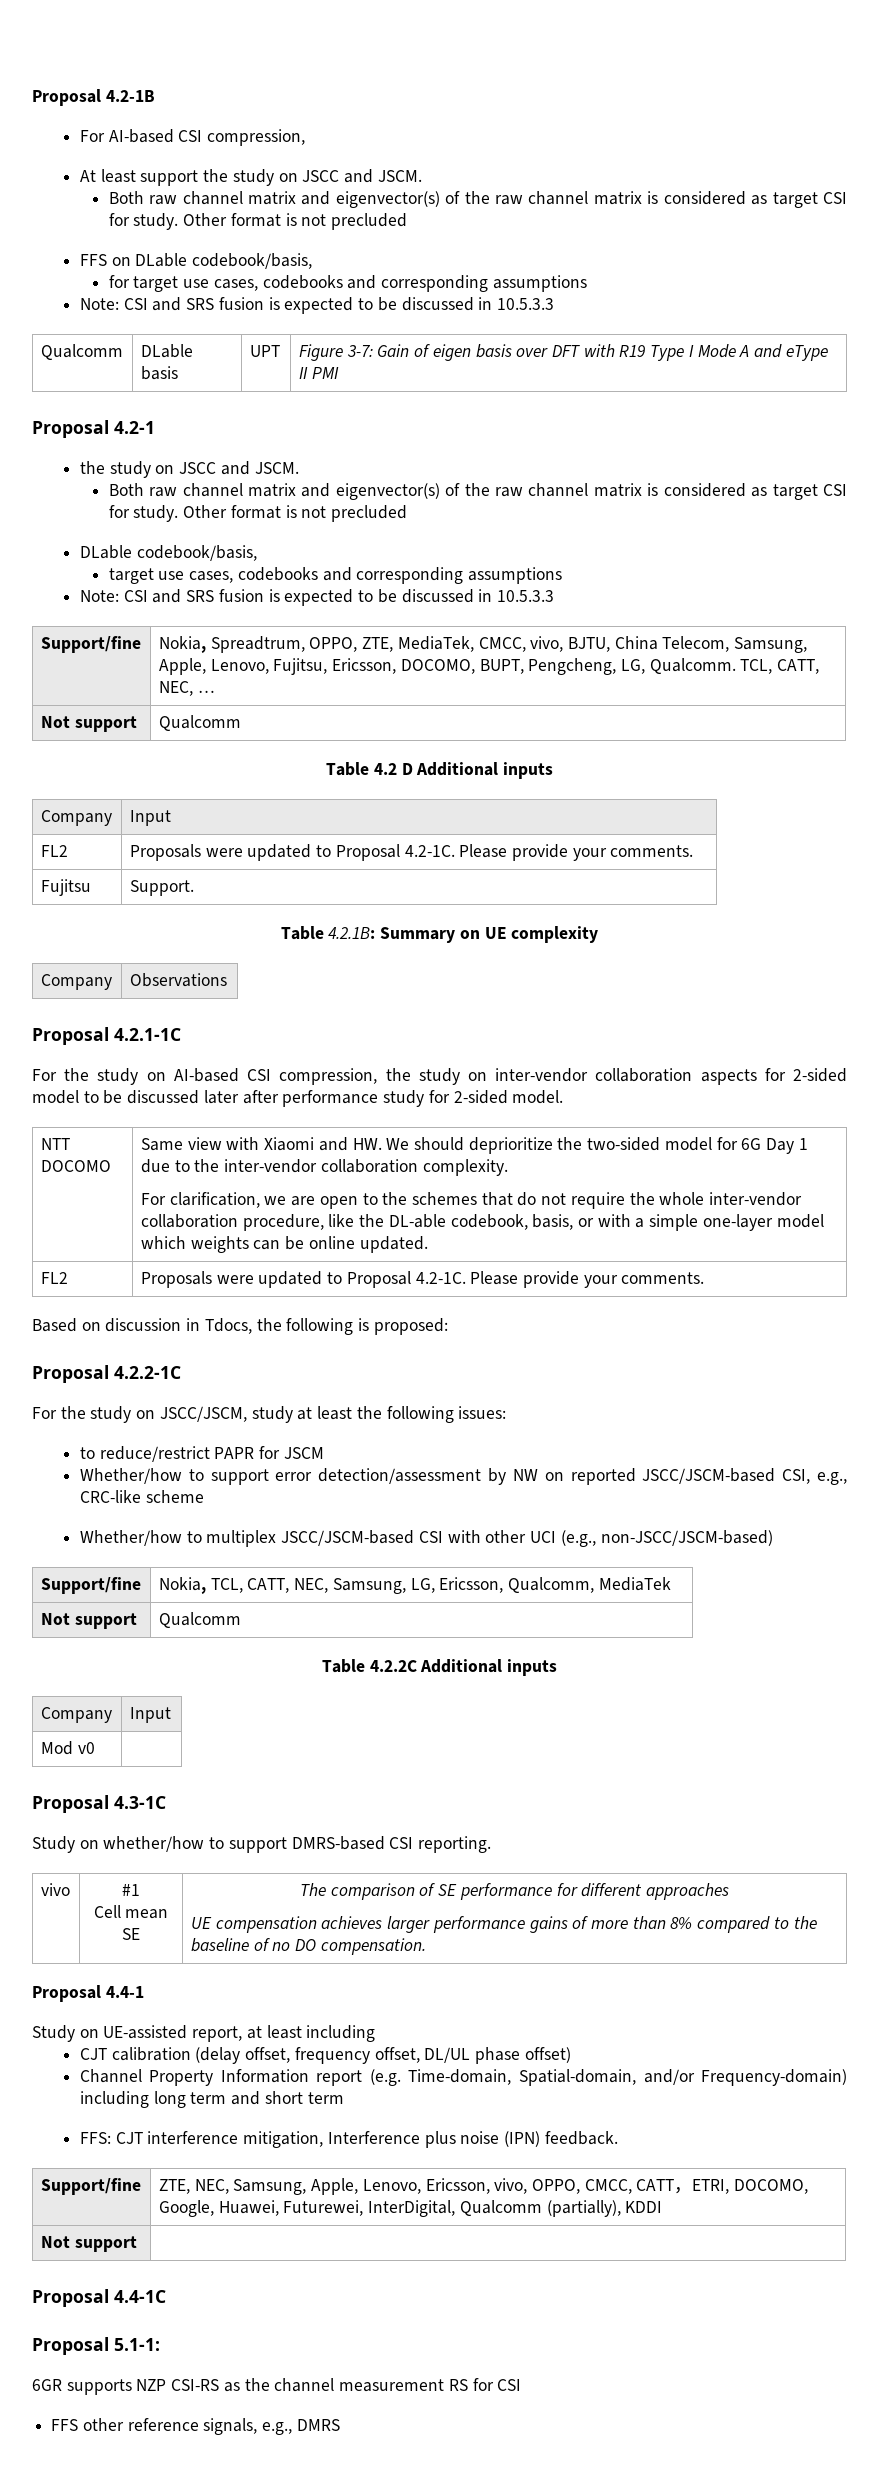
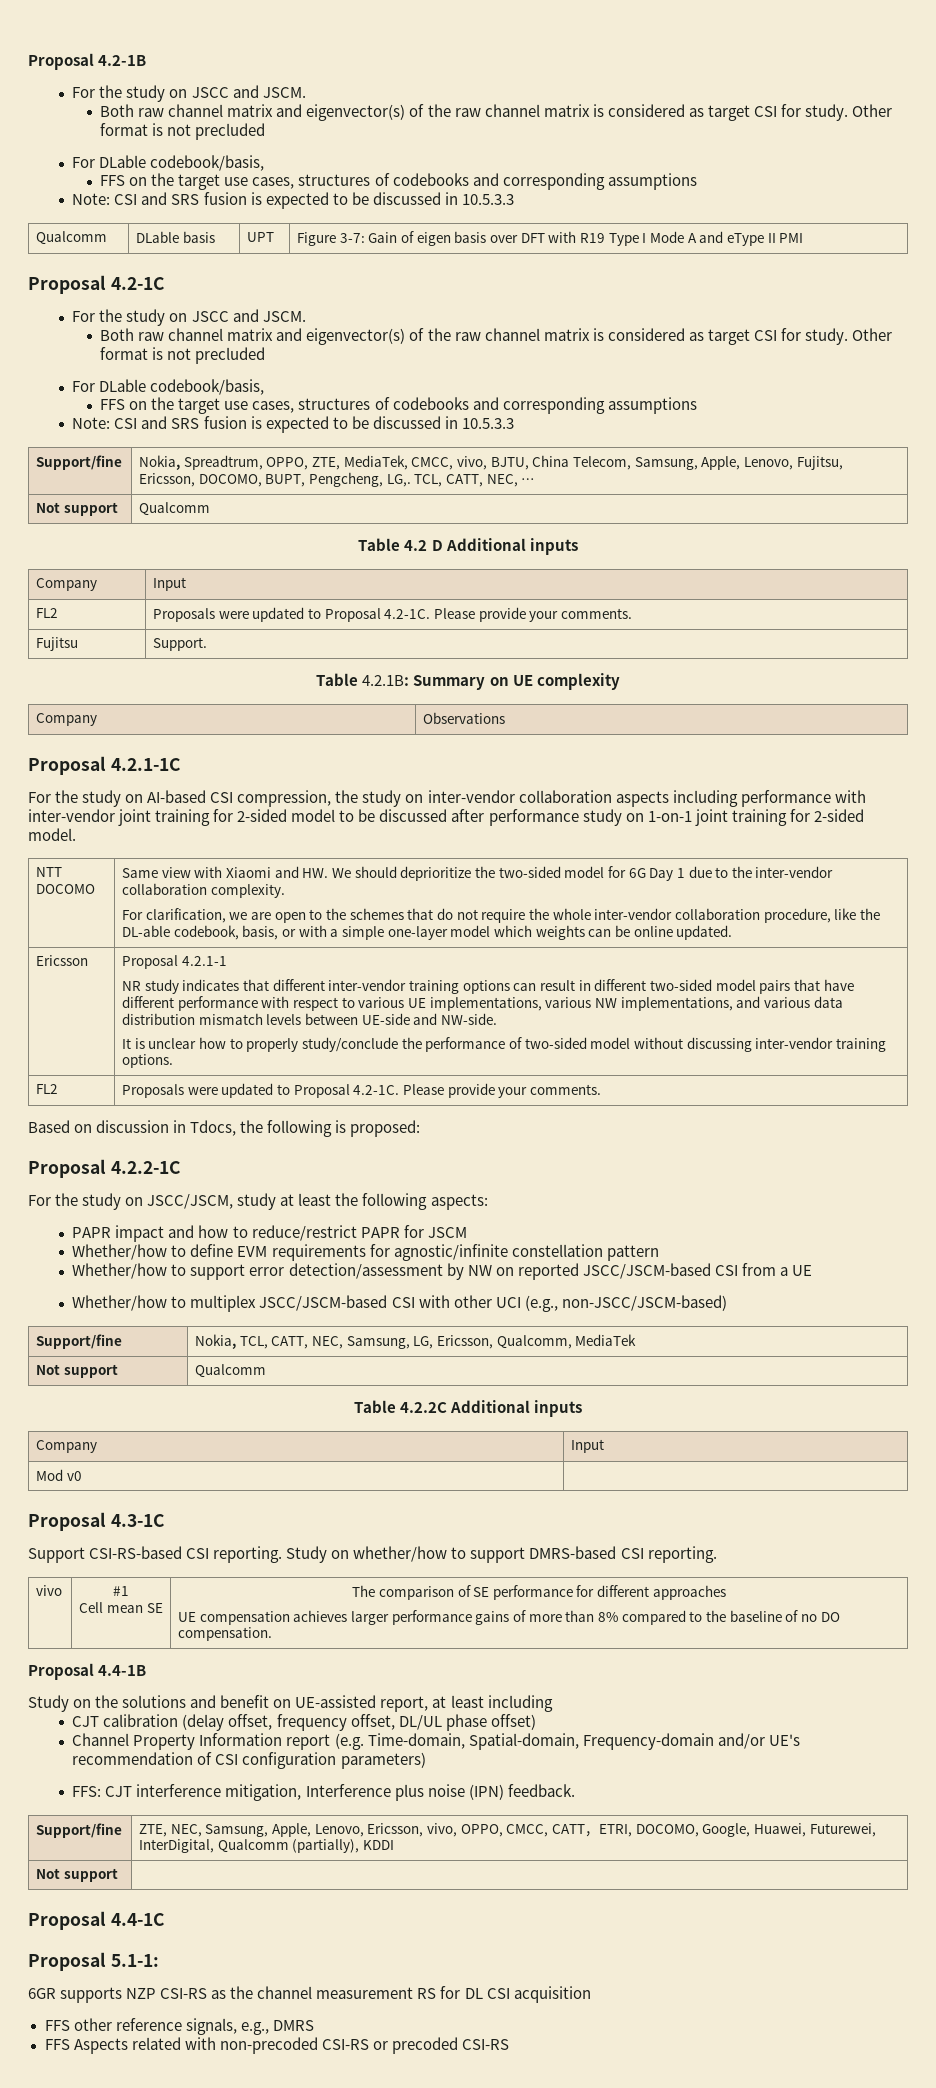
[108,129,306,146] [79,169,199,186] AI-based CSI compression, // At least support -> (96, 92) none
[79,253,313,269] [108,275,258,292] FFS on DLable codebook/basis, // for target use cases, -> [72,155,265,171] [100,173,390,190] For DLable codebook/basis, // FFS on the target use cases, structures of
[114,421,155,434] 4.2-1 // -> [110,277,164,290] [72,311,96,322] 4.2-1C // For
[79,545,257,561] [108,568,234,584] DLable codebook/basis, // target use cases, -> [72,379,265,395] [100,397,390,414] For DLable codebook/basis, // FFS on the target use cases, structures of
[620,658,736,674] LG, Qualcomm. -> [386,474,411,487] LG,.
(757, 1077) none -> [672,790,866,807] [28,809,211,826] including performance with inter-vendor joint training
[203,1090,239,1104] later -> (448, 815) none
(425, 1098) none -> [625,809,787,826] on 1-on-1 joint training
(428, 1244) none -> [36,955,89,966] [122,955,227,969] [122,979,854,994] [122,996,843,1011] [122,1013,498,1025] [122,1037,886,1052] [122,1054,174,1068] // Ericsson | Proposal 4.2.1-1 // NR study indicates that different inter-vendor training options can result in different two-sided model pairs that have different performance with respect to various UE implementations, various NW implementations, and various data distribution mismatch levels between UE-side and NW-side. // It is unclear how to properly study/conclude the performance of two-sided model without discussing inter-vendor training options.
[458,1406,507,1419] issues: // -> [430,1194,488,1210] [72,1225,229,1242] aspects: // PAPR impact and how
(324, 1453) none -> [72,1244,659,1261] // Whether/how to define EVM requirements for agnostic/infinite constellation pattern
[782,1469,848,1485] [79,1490,204,1503] CSI, e.g., CRC-like scheme -> [714,1263,812,1276] CSI from a UE
(166, 1802) none -> [28,1546,283,1563] Support CSI-RS-based CSI reporting.
[105,1986,144,1998] [32,2025,99,2042] 4.4-1 // Study on -> [98,1665,147,1676] [28,1695,292,1712] 4.4-1B // Study on the solutions and benefit on
[643,2069,848,2086] [79,2091,344,2108] and/or Frequency-domain) including long term and short term -> [582,1733,800,1750] [72,1752,426,1769] Frequency-domain and/or UE's recommendation of CSI configuration parameters)
[497,2379,522,2391] CSI -> [464,1986,591,2003] DL CSI acquisition
(340, 2425) none -> [44,2037,509,2054] // FFS Aspects related with non-precoded CSI-RS or precoded CSI-RS

